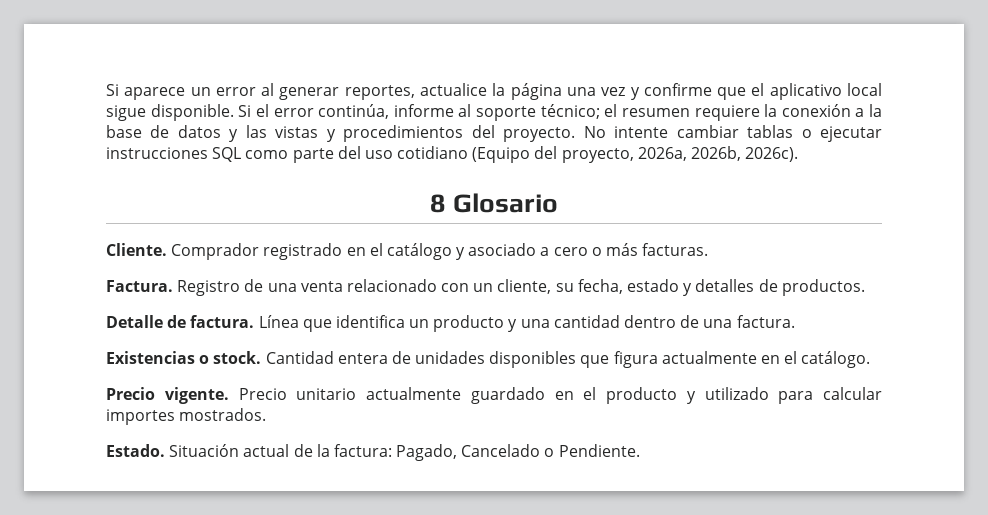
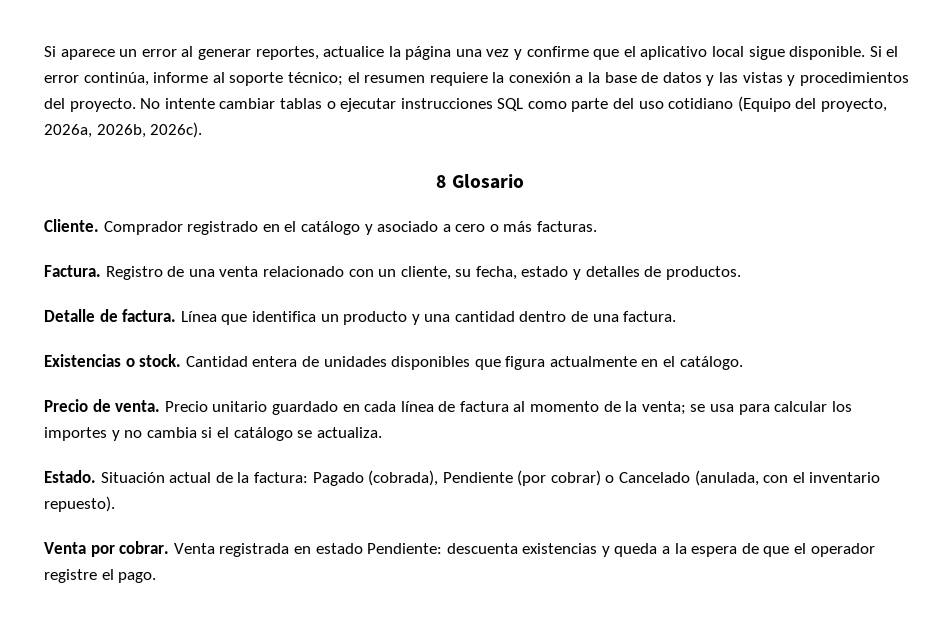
[164,387,229,404] vigente. -> [92,399,161,412] de venta.
[366,387,461,400] actualmente -> (268, 406) none
[583,387,882,404] [106,408,267,425] el producto y utilizado para calcular importes mostrados. -> [364,401,852,415] [44,427,382,441] cada línea de factura al momento de la venta; se usa para calcular los importes y no cambia si el catálogo se actualiza.
[396,444,640,461] Pagado, Cancelado o Pendiente. -> [312,470,881,486] [44,496,115,512] [44,541,875,557] [44,569,157,583] Pagado (cobrada), Pendiente (por cobrar) o Cancelado (anulada, con el inventario repuesto). // Venta por cobrar. Venta registrada en estado Pendiente: descuenta existencias y queda a la espera de que el operador registre el pago.

